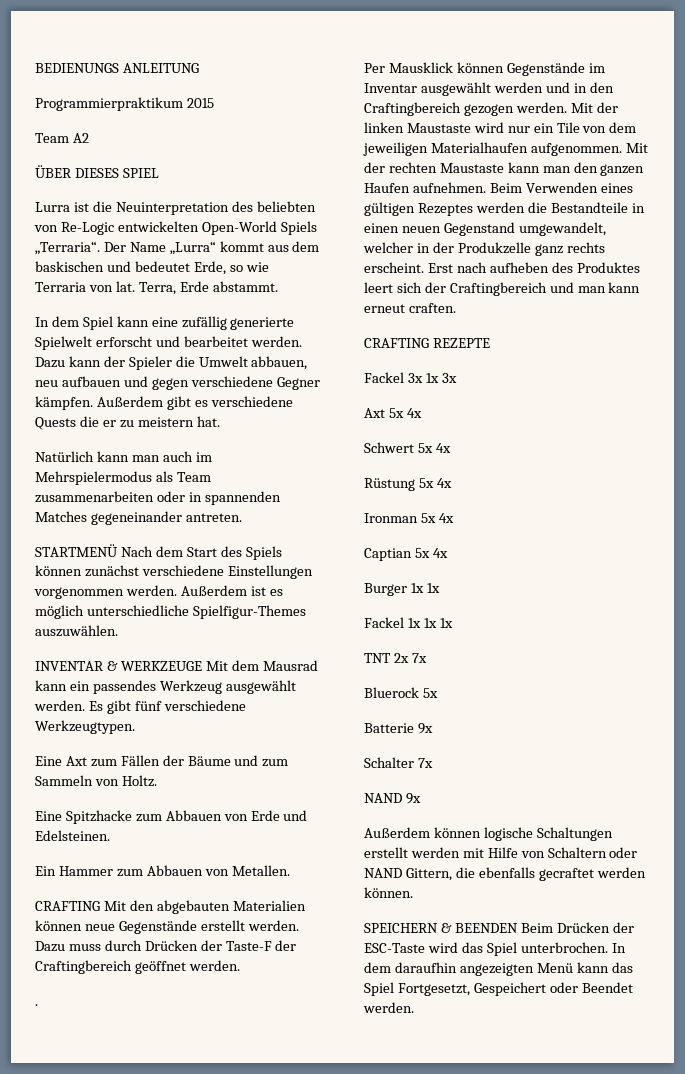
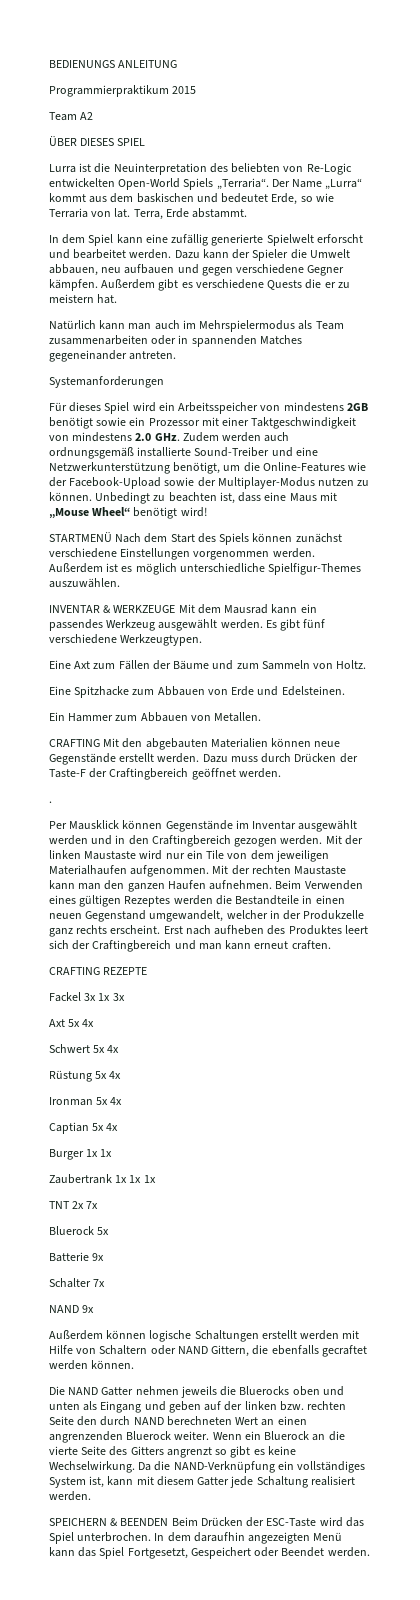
(242, 517) none -> [49,376,164,388] [49,402,368,414] [49,417,357,429] [49,432,290,442] [49,447,318,459] [49,462,367,474] [49,477,370,489] [49,492,337,504] [49,507,207,519] // Systemanforderungen // Für dieses Spiel wird ein Arbeitsspeicher von mindestens 2GB benötigt sowie ein Prozessor mit einer Taktgeschwindigkeit von mindestens 2.0 GHz. Zudem werden auch ordnungsgemäß installierte Sound-Treiber und eine Netzwerkunterstützung benötigt, um die Online-Features wie der Facebook-Upload sowie der Multiplayer-Modus nutzen zu können. Unbedingt zu beachten ist, dass eine Maus mit „Mouse Wheel“ benötigt wird!
[364,617,404,628] Fackel -> [49,1174,112,1184] Zaubertrank
(413, 892) none -> [49,1386,344,1398] [49,1401,347,1413] [49,1416,307,1426] [49,1431,345,1443] [49,1446,296,1458] [49,1461,366,1473] [49,1476,355,1488] [49,1491,91,1501] // Die NAND Gatter nehmen jeweils die Bluerocks oben und unten als Eingang und geben auf der linken bzw. rechten Seite den durch NAND berechneten Wert an einen angrenzenden Bluerock weiter. Wenn ein Bluerock an die vierte Seite des Gitters angrenzt so gibt es keine Wechselwirkung. Da die NAND-Verknüpfung ein vollständiges System ist, kann mit diesem Gatter jede Schaltung realisiert werden.

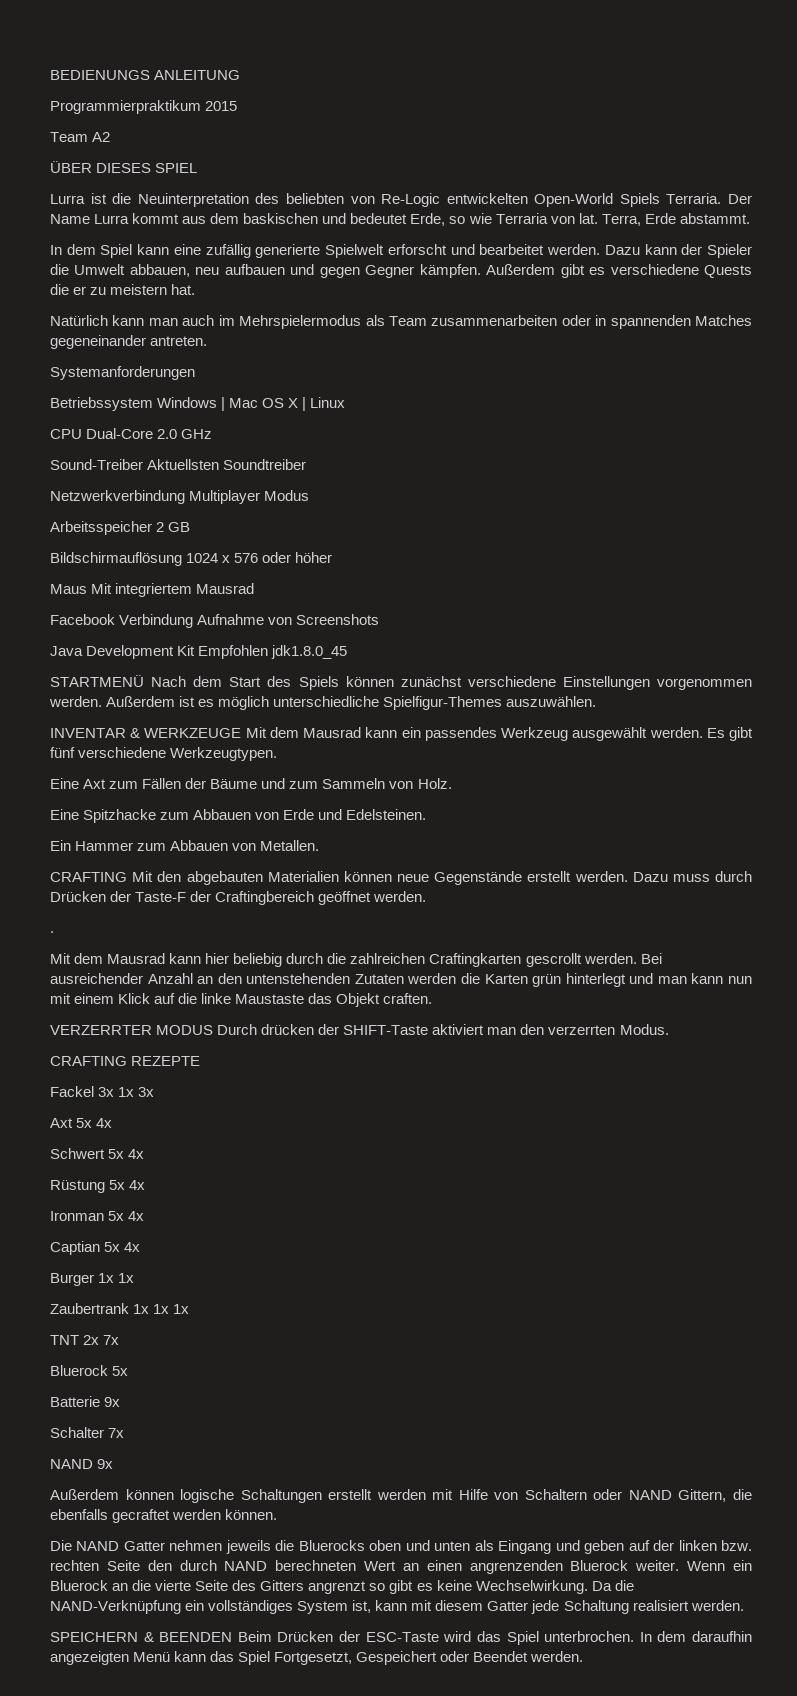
[216,178,269,189] „Terraria“. -> [666,193,722,204] Terraria.
[325,178,363,189] „Lurra“ -> [94,214,130,224] Lurra
[236,264,305,274] verschiedene -> (360, 272) none
[49,402,368,414] [49,417,357,429] [49,432,290,442] [49,447,318,459] [49,462,367,474] [49,477,370,489] [49,492,337,504] [49,507,207,519] Für dieses Spiel wird ein Arbeitsspeicher von mindestens 2GB benötigt sowie ein Prozessor mit einer Taktgeschwindigkeit von mindestens 2.0 GHz. Zudem werden auch ordnungsgemäß installierte Sound-Treiber und eine Netzwerkunterstützung benötigt, um die Online-Features wie der Facebook-Upload sowie der Multiplayer-Modus nutzen zu können. Unbedingt zu beachten ist, dass eine Maus mit „Mouse Wheel“ benötigt wird! -> [50,397,346,411] [50,428,213,439] [50,459,307,470] [50,490,310,504] [50,521,191,535] [50,552,333,566] [50,583,255,597] [50,614,380,628] [50,645,348,659] Betriebssystem Windows | Mac OS X | Linux // CPU Dual-Core 2.0 GHz // Sound-Treiber Aktuellsten Soundtreiber // Netzwerkverbindung Multiplayer Modus // Arbeitsspeicher 2 GB // Bildschirmauflösung 1024 x 576 oder höher // Maus Mit integriertem Mausrad // Facebook Verbindung Aufnahme von Screenshots // Java Development Kit Empfohlen jdk1.8.0_45
[336,660,367,669] Holtz. -> [417,778,452,789] Holz.
[49,820,358,832] [49,835,363,847] [49,850,329,862] [49,865,347,877] [49,880,363,892] [49,895,345,907] [49,910,365,922] [49,925,368,937] [49,940,331,952] Per Mausklick können Gegenstände im Inventar ausgewählt werden und in den Craftingbereich gezogen werden. Mit der linken Maustaste wird nur ein Tile von dem jeweiligen Materialhaufen aufgenommen. Mit der rechten Maustaste kann man den ganzen Haufen aufnehmen. Beim Verwenden eines gültigen Rezeptes werden die Bestandteile in einen neuen Gegenstand umgewandelt, welcher in der Produkzelle ganz rechts erscheint. Erst nach aufheben des Produktes leert sich der Craftingbereich und man kann erneut craften. -> [50,953,662,967] [50,973,752,987] [50,993,433,1007] [50,1024,669,1035] Mit dem Mausrad kann hier beliebig durch die zahlreichen Craftingkarten gescrollt werden. Bei ausreichender Anzahl an den untenstehenden Zutaten werden die Karten grün hinterlegt und man kann nun mit einem Klick auf die linke Maustaste das Objekt craften. // VERZERRTER MODUS Durch drücken der SHIFT-Taste aktiviert man den verzerrten Modus.

